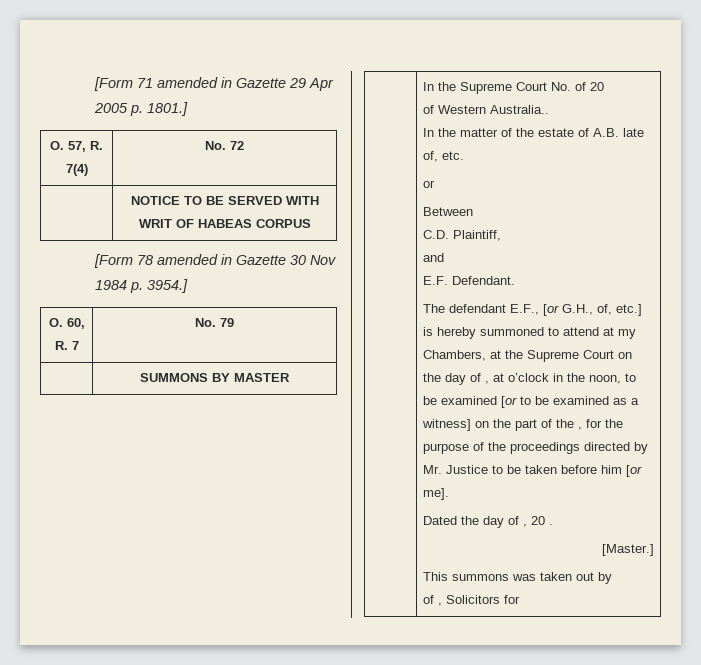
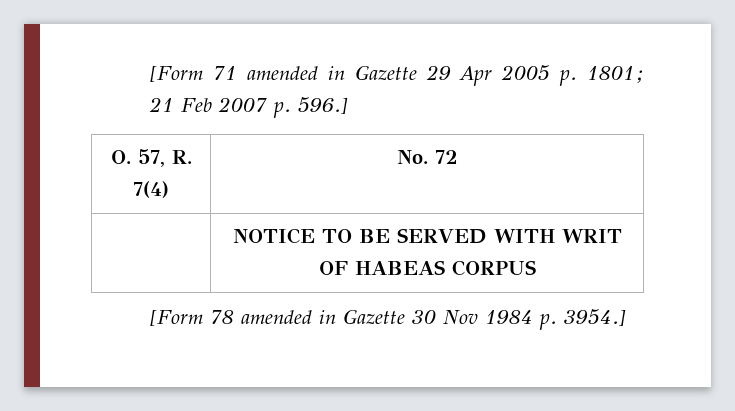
[146,102,188,116] 1801.] -> [587,66,644,83] [149,97,349,118] 1801; 21 Feb 2007 p. 596.]
[48,318,85,329] [54,341,79,350] [195,318,234,327] [140,373,290,382] [423,82,605,94] [423,105,550,114] [423,128,645,137] [423,151,465,162] [423,180,436,188] [423,207,474,216] [423,230,502,241] [423,253,445,262] [423,276,516,285] [423,304,643,316] [423,327,637,339] [423,350,633,362] [423,373,637,385] [423,396,640,408] [422,419,624,431] [423,442,649,454] [423,465,643,477] [423,488,450,500] [423,516,554,528] [601,544,654,556] [423,572,613,584] [423,595,521,606] // O. 60, R. 7 | No. 79 // | SUMMONS BY MASTER // | In the Supreme Court No. of 20 // of Western Australia.. // In the matter of the estate of A.B. late of, etc. // or // Between // C.D. Plaintiff, // and // E.F. Defendant. // The defendant E.F., [or G.H., of, etc.] is hereby summoned to attend at my Chambers, at the Supreme Court on the day of , at o’clock in the noon, to be examined [or to be examined as a witness] on the part of the , for the purpose of the proceedings directed by Mr. Justice to be taken before him [or me]. // Dated the day of , 20 . // [Master.] // This summons was taken out by // of , Solicitors for -> (627, 317) none

